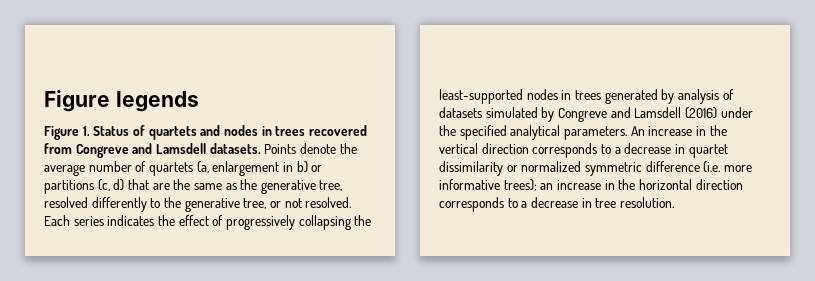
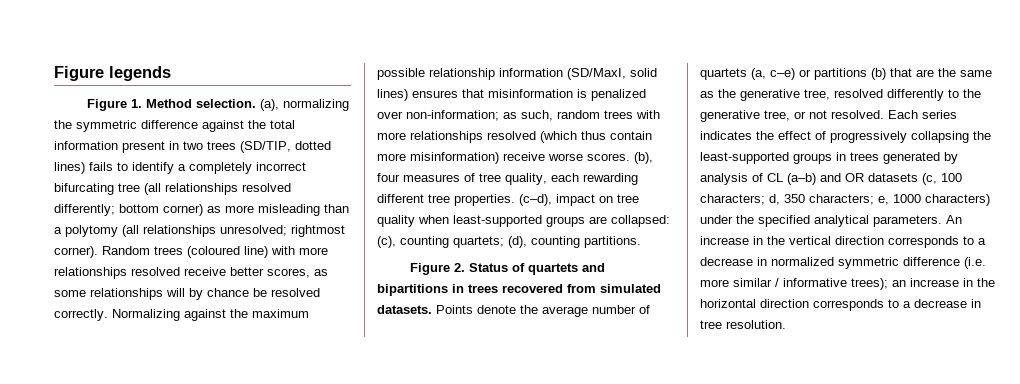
(90, 131) none -> [145,99,349,111] [54,120,295,132] [54,141,331,153] [54,162,306,174] [54,183,291,195] [54,204,349,216] [54,225,345,237] [54,246,328,258] [54,267,328,279] [54,288,320,300] [54,309,309,321] [377,68,657,80] [377,89,646,101] [377,110,660,121] [377,131,652,143] [377,152,653,164] [377,173,638,185] [377,194,639,206] [377,215,670,227] [377,236,641,248] [409,263,465,275] Method selection. (a), normalizing the symmetric difference against the total information present in two trees (SD/TIP, dotted lines) fails to identify a completely incorrect bifurcating tree (all relationships resolved differently; bottom corner) as more misleading than a polytomy (all relationships unresolved; rightmost corner). Random trees (coloured line) with more relationships resolved receive better scores, as some relationships will by chance be resolved correctly. Normalizing against the maximum possible relationship information (SD/MaxI, solid lines) ensures that misinformation is penalized over non-information; as such, random trees with more relationships resolved (which thus contain more misinformation) receive worse scores. (b), four measures of tree quality, each rewarding different tree properties. (c–d), impact on tree quality when least-supported groups are collapsed: (c), counting quartets; (d), counting partitions. // Figure 2.
[223,125,258,136] nodes -> [377,284,448,296] bipartitions
[75,143,206,158] Congreve and Lamsdell -> [600,284,661,293] simulated
[212,161,323,176] [44,179,125,194] enlargement in b) or partitions (c, d) -> [770,68,886,80] c–e) or partitions (b)
[526,89,558,100] nodes -> [793,153,832,164] groups
[439,107,717,122] datasets simulated by Congreve and Lamsdell (2016) -> [767,173,962,185] [700,194,990,206] CL (a–b) and OR datasets (c, 100 characters; d, 350 characters; e, 1000 characters)
[688,144,728,158] [439,161,518,176] quartet dissimilarity or -> (767, 261) none
(752, 168) none -> [733,278,779,287] similar /

